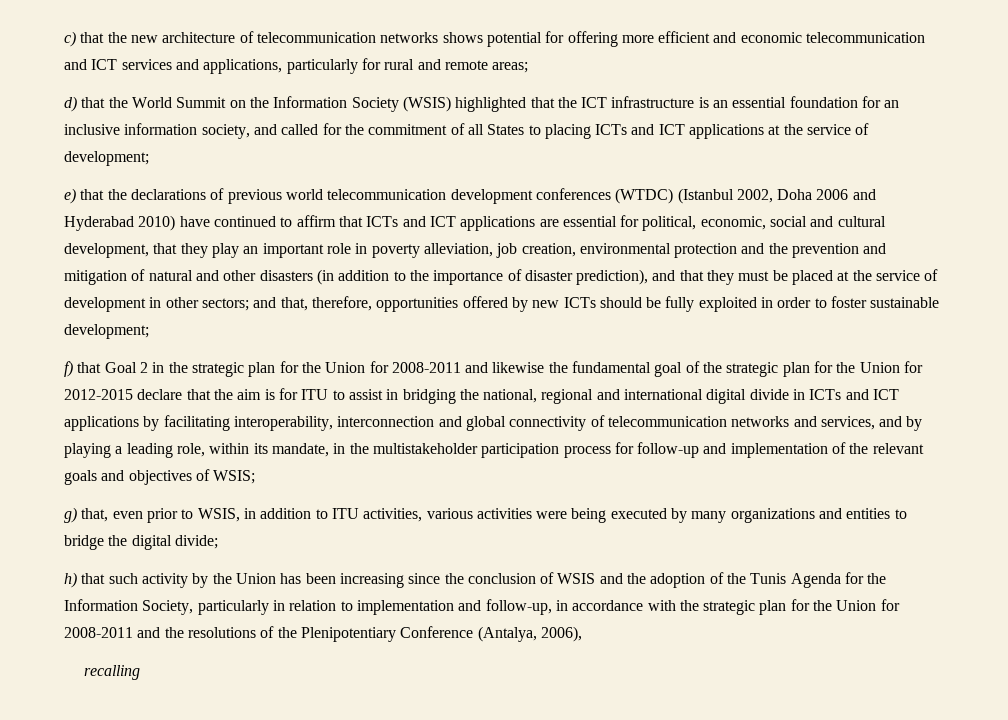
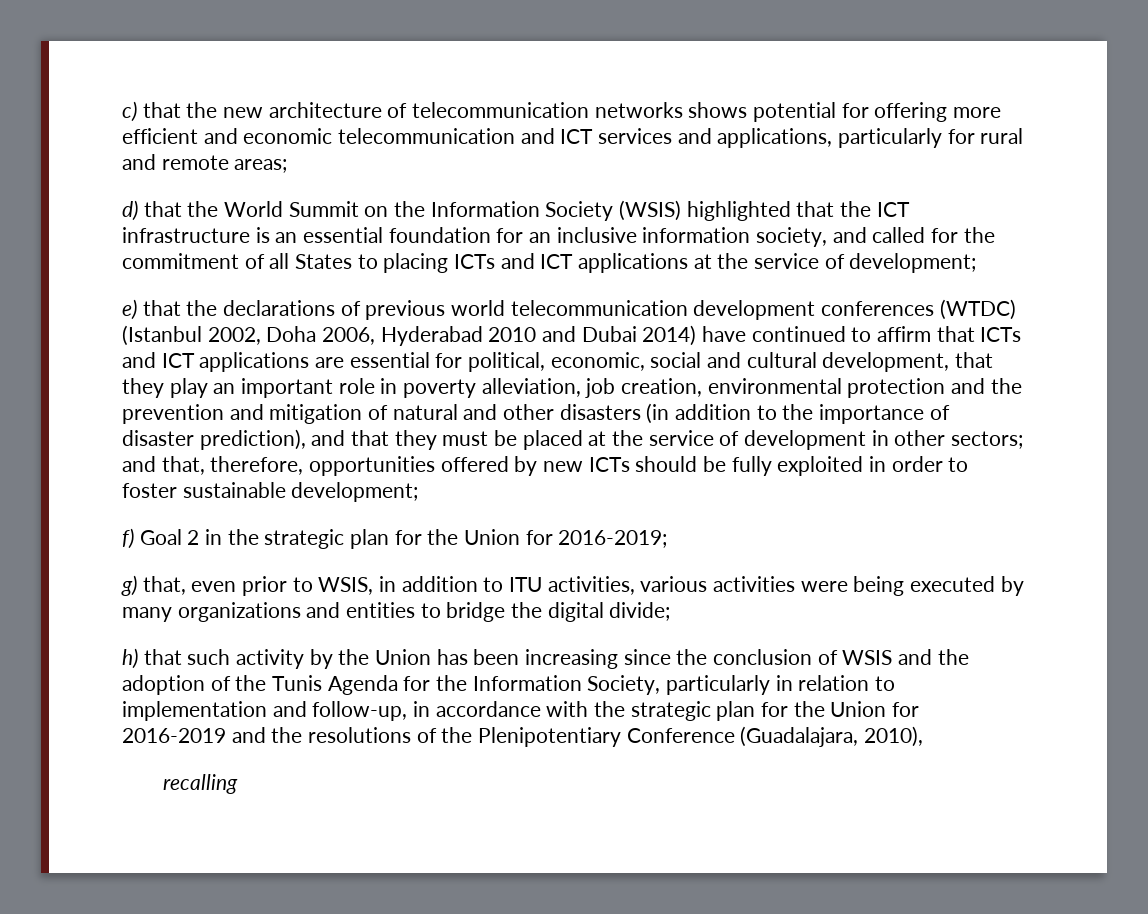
[816,189,876,200] [64,215,176,231] 2006 and Hyderabad 2010) -> [322,325,697,346] 2006, Hyderabad 2010 and Dubai 2014)
[77,362,102,373] that -> (134, 538) none
[391,361,924,377] [64,388,900,404] [64,415,923,431] [64,442,924,458] [64,469,256,485] 2008-2011 and likewise the fundamental goal of the strategic plan for the Union for 2012-2015 declare that the aim is for ITU to assist in bridging the national, regional and international digital divide in ICTs and ICT applications by facilitating interoperability, interconnection and global connectivity of telecommunication networks and services, and by playing a leading role, within its mandate, in the multistakeholder participation process for follow-up and implementation of the relevant goals and objectives of WSIS; -> [558,530,668,548] 2016-2019;
[64,627,133,638] 2008-2011 -> [122,728,226,743] 2016-2019
[477,626,582,642] (Antalya, 2006), -> [740,726,924,747] (Guadalajara, 2010),

